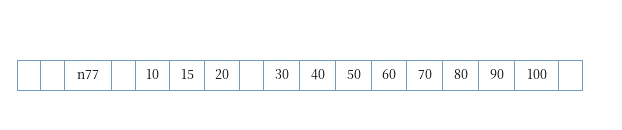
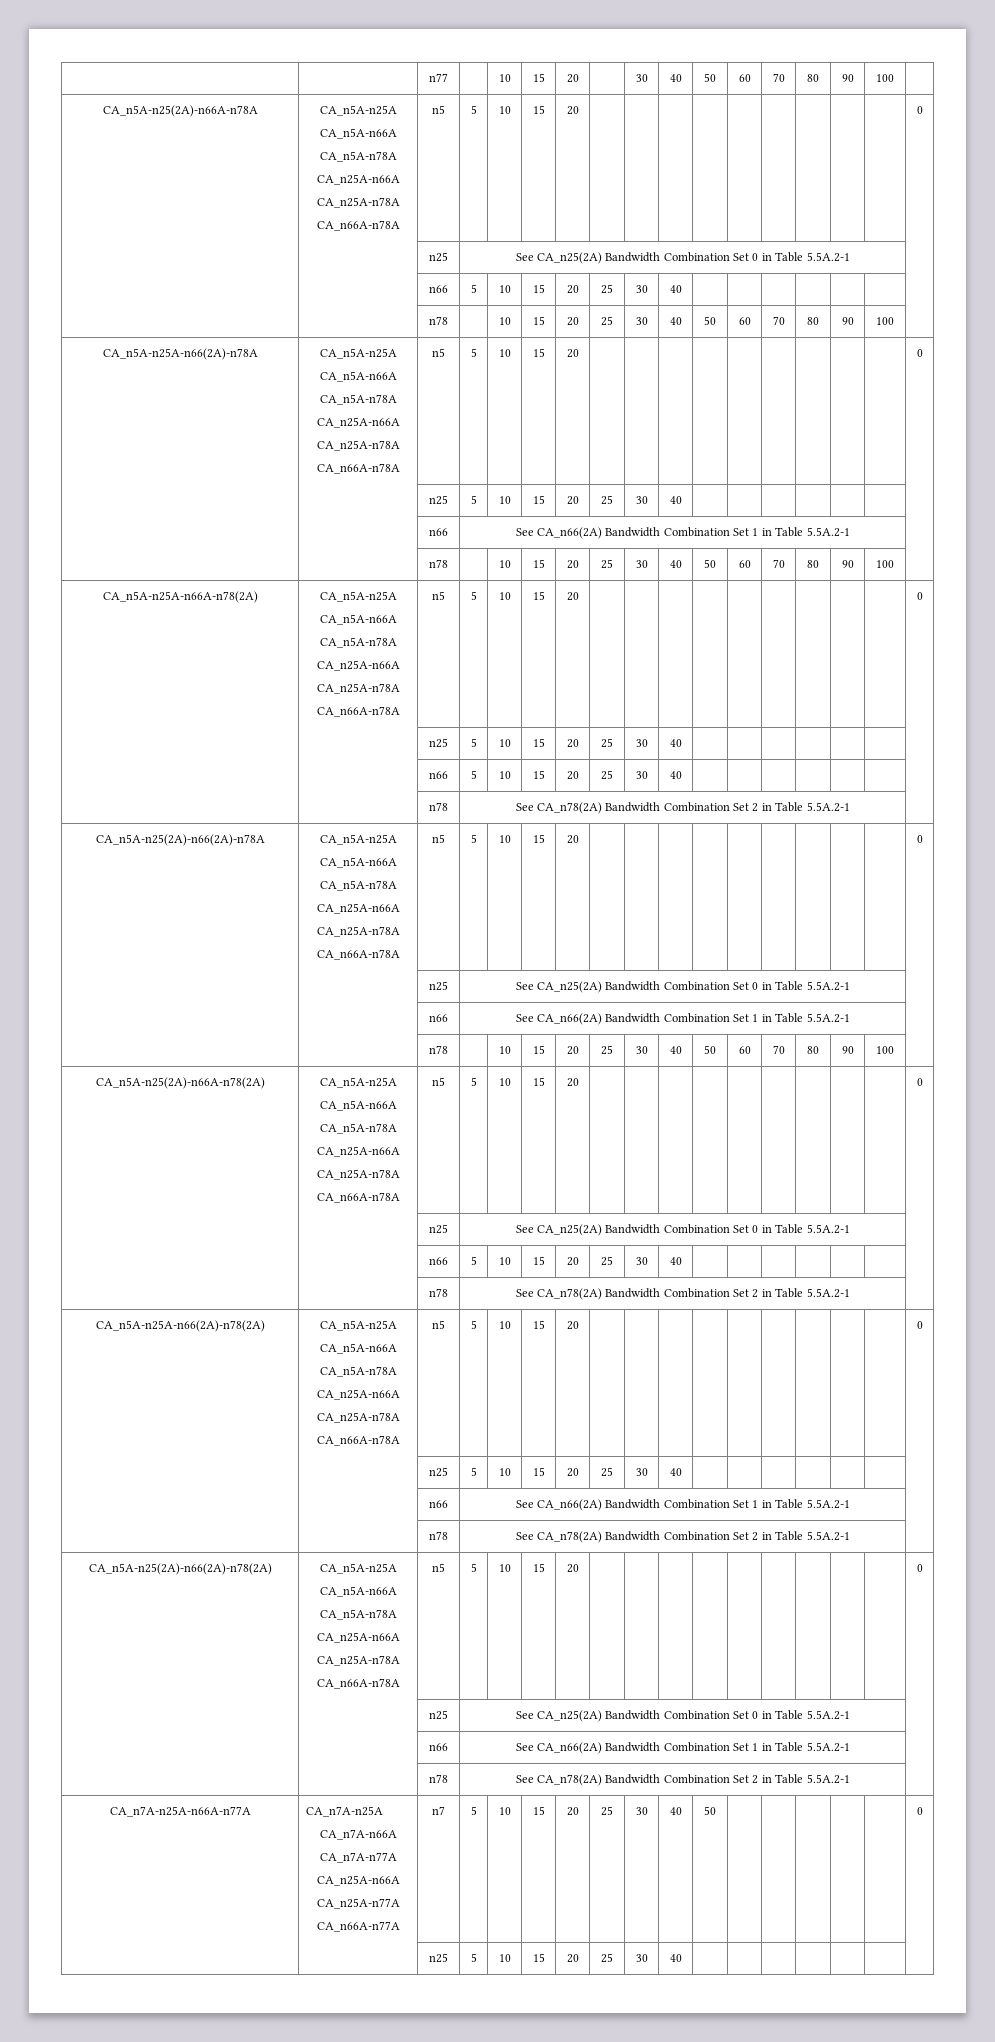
(547, 74) none -> [102,105,258,117] [319,105,397,116] [319,128,397,139] [319,151,397,162] [316,174,400,185] [316,197,400,208] [316,220,400,231] [432,105,445,114] [470,105,477,114] [498,106,511,114] [532,105,545,114] [566,106,579,115] [916,106,923,114] [429,252,448,262] [515,252,850,264] [429,285,448,293] [470,284,477,293] [498,285,511,293] [532,284,545,293] [566,285,579,294] [601,284,613,294] [635,285,648,293] [669,285,682,293] [429,316,448,325] [498,317,511,325] [532,316,545,325] [566,317,579,326] [601,316,613,326] [635,317,648,325] [669,317,682,325] [704,316,716,325] [738,317,751,325] [772,316,785,325] [807,317,819,325] [841,317,854,325] [876,317,894,325] [102,348,258,360] [319,348,397,359] [319,371,397,382] [319,394,397,405] [316,417,400,428] [316,440,400,451] [316,463,400,474] [432,348,445,357] [470,348,477,357] [498,349,511,357] [532,348,545,357] [566,349,579,358] [916,349,923,357] [429,495,448,505] [470,495,477,504] [498,496,511,504] [532,495,545,504] [566,496,579,505] [601,495,613,505] [635,496,648,504] [669,496,682,504] [429,528,448,536] [515,527,850,539] [429,559,448,568] [498,560,511,568] [532,559,545,568] [566,560,579,569] [601,559,613,569] [635,560,648,568] [669,560,682,568] [704,559,716,568] [738,560,751,568] [772,559,785,568] [807,560,819,568] [841,560,854,568] [876,560,894,568] [102,591,258,603] [319,591,397,602] [319,614,397,625] [319,637,397,648] [316,660,400,671] [316,683,400,694] [316,706,400,717] [432,591,445,600] [470,591,477,600] [498,592,511,600] [532,591,545,600] [566,592,579,601] [916,592,923,600] [429,738,448,748] [470,738,477,747] [498,739,511,747] [532,738,545,747] [566,739,579,748] [601,738,613,748] [635,739,648,747] [669,739,682,747] [429,771,448,779] [470,770,477,779] [498,771,511,779] [532,770,545,779] [566,771,579,780] [601,770,613,780] [635,771,648,779] [669,771,682,779] [429,802,448,811] [515,802,850,814] [95,834,265,846] [319,834,397,845] [319,857,397,868] [319,880,397,891] [316,903,400,914] [316,926,400,937] [316,949,400,960] [432,834,445,843] [470,834,477,843] [498,835,511,843] [532,834,545,843] [566,835,579,844] [916,835,923,843] [429,981,448,991] [515,981,850,993] [429,1014,448,1022] [515,1013,850,1025] [429,1045,448,1054] [498,1046,511,1054] [532,1045,545,1054] [566,1046,579,1055] [601,1045,613,1055] [635,1046,648,1054] [669,1046,682,1054] [704,1045,716,1054] [738,1046,751,1054] [772,1045,785,1054] [807,1046,819,1054] [841,1046,854,1054] [876,1046,894,1054] [95,1077,265,1089] [319,1077,397,1088] [319,1100,397,1111] [319,1123,397,1134] [316,1146,400,1157] [316,1169,400,1180] [316,1192,400,1203] [432,1077,445,1086] [470,1077,477,1086] [498,1078,511,1086] [532,1077,545,1086] [566,1078,579,1087] [916,1078,923,1086] [429,1224,448,1234] [515,1224,850,1236] [429,1257,448,1265] [470,1256,477,1265] [498,1257,511,1265] [532,1256,545,1265] [566,1257,579,1266] [601,1256,613,1266] [635,1257,648,1265] [669,1257,682,1265] [429,1288,448,1297] [515,1288,850,1300] [95,1320,265,1332] [319,1320,397,1331] [319,1343,397,1354] [319,1366,397,1377] [316,1389,400,1400] [316,1412,400,1423] [316,1435,400,1446] [432,1320,445,1329] [470,1320,477,1329] [498,1321,511,1329] [532,1320,545,1329] [566,1321,579,1330] [916,1321,923,1329] [429,1467,448,1477] [470,1467,477,1476] [498,1468,511,1476] [532,1467,545,1476] [566,1468,579,1477] [601,1467,613,1477] [635,1468,648,1476] [669,1468,682,1476] [429,1500,448,1508] [515,1499,850,1511] [429,1531,448,1540] [515,1531,850,1543] [88,1563,272,1575] [319,1563,397,1574] [319,1586,397,1597] [319,1609,397,1620] [316,1632,400,1643] [316,1655,400,1666] [316,1678,400,1689] [432,1563,445,1572] [470,1563,477,1572] [498,1564,511,1572] [532,1563,545,1572] [566,1564,579,1573] [916,1564,923,1572] [429,1710,448,1720] [515,1710,850,1722] [429,1743,448,1751] [515,1742,850,1754] [429,1774,448,1783] [515,1774,850,1786] [109,1806,251,1817] [305,1806,383,1817] [319,1829,397,1840] [319,1852,397,1863] [316,1875,400,1886] [316,1898,400,1909] [316,1921,400,1932] [432,1806,445,1815] [470,1806,477,1815] [498,1807,511,1815] [532,1806,545,1815] [566,1807,579,1816] [601,1806,613,1816] [635,1807,648,1815] [669,1807,682,1815] [704,1806,716,1815] [916,1807,923,1815] [429,1953,448,1963] [470,1953,477,1962] [498,1954,511,1962] [532,1953,545,1962] [566,1954,579,1963] [601,1953,613,1963] [635,1954,648,1962] [669,1954,682,1962] // CA_n5A-n25(2A)-n66A-n78A | CA_n5A-n25A // CA_n5A-n66A // CA_n5A-n78A // CA_n25A-n66A // CA_n25A-n78A // CA_n66A-n78A | n5 | 5 | 10 | 15 | 20 | | | | | | | | | | 0 // | | n25 | See CA_n25(2A) Bandwidth Combination Set 0 in Table 5.5A.2-1 | // | | n66 | 5 | 10 | 15 | 20 | 25 | 30 | 40 | | | | | | | // | | n78 | | 10 | 15 | 20 | 25 | 30 | 40 | 50 | 60 | 70 | 80 | 90 | 100 | // CA_n5A-n25A-n66(2A)-n78A | CA_n5A-n25A // CA_n5A-n66A // CA_n5A-n78A // CA_n25A-n66A // CA_n25A-n78A // CA_n66A-n78A | n5 | 5 | 10 | 15 | 20 | | | | | | | | | | 0 // | | n25 | 5 | 10 | 15 | 20 | 25 | 30 | 40 | | | | | | | // | | n66 | See CA_n66(2A) Bandwidth Combination Set 1 in Table 5.5A.2-1 | // | | n78 | | 10 | 15 | 20 | 25 | 30 | 40 | 50 | 60 | 70 | 80 | 90 | 100 | // CA_n5A-n25A-n66A-n78(2A) | CA_n5A-n25A // CA_n5A-n66A // CA_n5A-n78A // CA_n25A-n66A // CA_n25A-n78A // CA_n66A-n78A | n5 | 5 | 10 | 15 | 20 | | | | | | | | | | 0 // | | n25 | 5 | 10 | 15 | 20 | 25 | 30 | 40 | | | | | | | // | | n66 | 5 | 10 | 15 | 20 | 25 | 30 | 40 | | | | | | | // | | n78 | See CA_n78(2A) Bandwidth Combination Set 2 in Table 5.5A.2-1 | // CA_n5A-n25(2A)-n66(2A)-n78A | CA_n5A-n25A // CA_n5A-n66A // CA_n5A-n78A // CA_n25A-n66A // CA_n25A-n78A // CA_n66A-n78A | n5 | 5 | 10 | 15 | 20 | | | | | | | | | | 0 // | | n25 | See CA_n25(2A) Bandwidth Combination Set 0 in Table 5.5A.2-1 | // | | n66 | See CA_n66(2A) Bandwidth Combination Set 1 in Table 5.5A.2-1 | // | | n78 | | 10 | 15 | 20 | 25 | 30 | 40 | 50 | 60 | 70 | 80 | 90 | 100 | // CA_n5A-n25(2A)-n66A-n78(2A) | CA_n5A-n25A // CA_n5A-n66A // CA_n5A-n78A // CA_n25A-n66A // CA_n25A-n78A // CA_n66A-n78A | n5 | 5 | 10 | 15 | 20 | | | | | | | | | | 0 // | | n25 | See CA_n25(2A) Bandwidth Combination Set 0 in Table 5.5A.2-1 | // | | n66 | 5 | 10 | 15 | 20 | 25 | 30 | 40 | | | | | | | // | | n78 | See CA_n78(2A) Bandwidth Combination Set 2 in Table 5.5A.2-1 | // CA_n5A-n25A-n66(2A)-n78(2A) | CA_n5A-n25A // CA_n5A-n66A // CA_n5A-n78A // CA_n25A-n66A // CA_n25A-n78A // CA_n66A-n78A | n5 | 5 | 10 | 15 | 20 | | | | | | | | | | 0 // | | n25 | 5 | 10 | 15 | 20 | 25 | 30 | 40 | | | | | | | // | | n66 | See CA_n66(2A) Bandwidth Combination Set 1 in Table 5.5A.2-1 | // | | n78 | See CA_n78(2A) Bandwidth Combination Set 2 in Table 5.5A.2-1 | // CA_n5A-n25(2A)-n66(2A)-n78(2A) | CA_n5A-n25A // CA_n5A-n66A // CA_n5A-n78A // CA_n25A-n66A // CA_n25A-n78A // CA_n66A-n78A | n5 | 5 | 10 | 15 | 20 | | | | | | | | | | 0 // | | n25 | See CA_n25(2A) Bandwidth Combination Set 0 in Table 5.5A.2-1 | // | | n66 | See CA_n66(2A) Bandwidth Combination Set 1 in Table 5.5A.2-1 | // | | n78 | See CA_n78(2A) Bandwidth Combination Set 2 in Table 5.5A.2-1 | // CA_n7A-n25A-n66A-n77A | CA_n7A-n25A // CA_n7A-n66A // CA_n7A-n77A // CA_n25A-n66A // CA_n25A-n77A // CA_n66A-n77A | n7 | 5 | 10 | 15 | 20 | 25 | 30 | 40 | 50 | | | | | | 0 // | | n25 | 5 | 10 | 15 | 20 | 25 | 30 | 40 | | | | | | |

